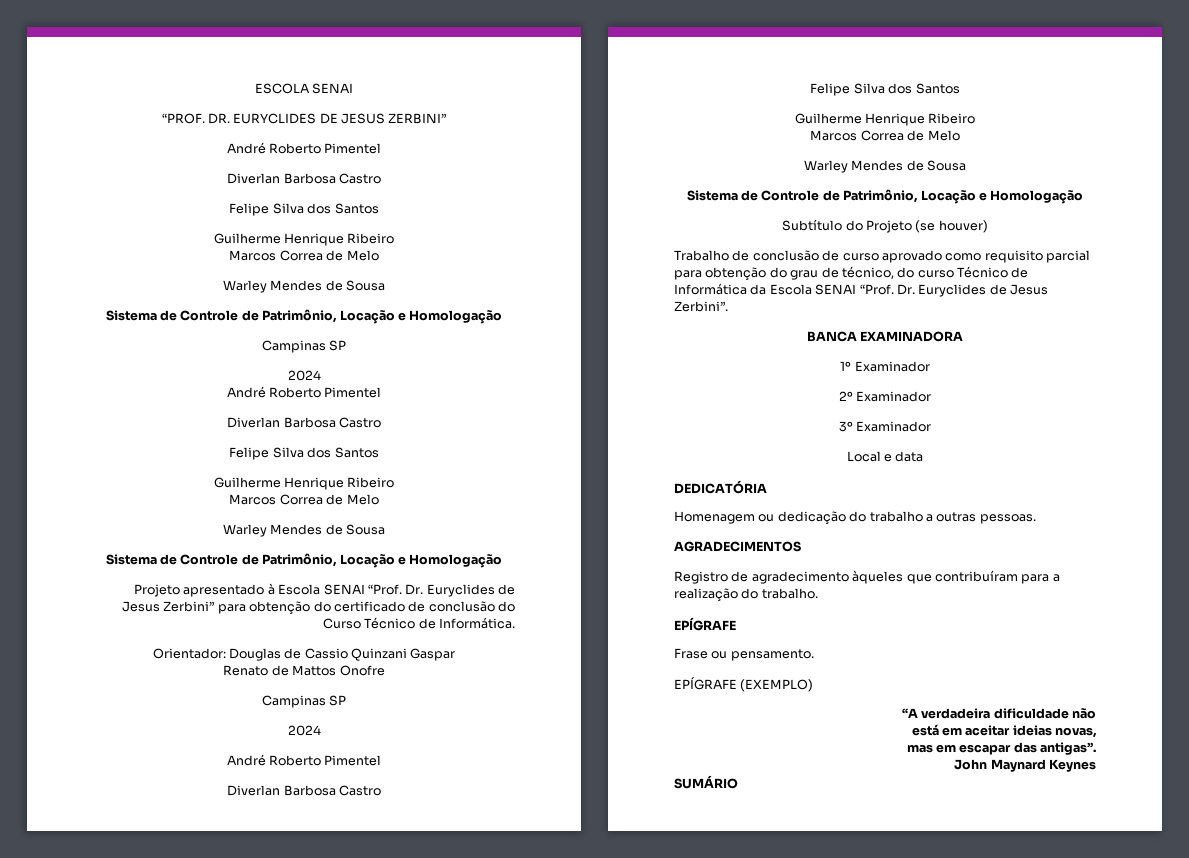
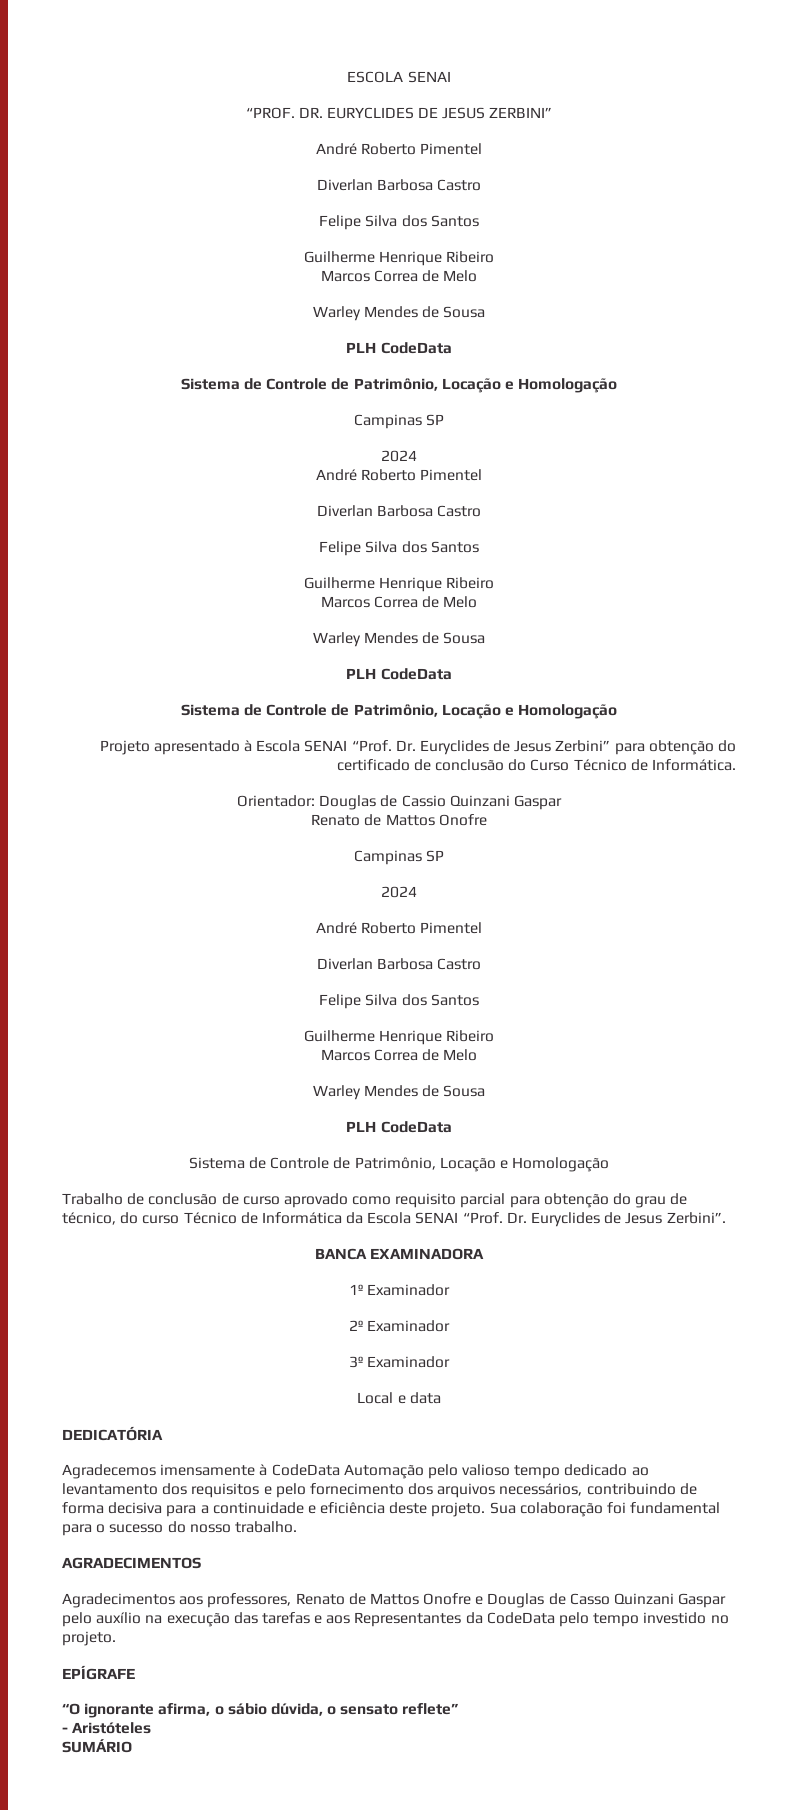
(386, 285) none -> [346,342,452,354] // PLH CodeData
(386, 529) none -> [346,668,452,680] // PLH CodeData
[686,189,1084,204] [782,219,988,233] // Sistema de Controle de Patrimônio, Locação e Homologação // Subtítulo do Projeto (se houver) -> [346,1121,452,1133] [188,1157,610,1172] // PLH CodeData // Sistema de Controle de Patrimônio, Locação e Homologação
[674,511,1036,525] [674,541,801,552] [674,570,1060,584] [674,588,818,602] [674,617,736,631] [674,648,814,661] [674,677,814,692] [901,708,1096,719] [911,724,1097,738] [906,742,1096,755] [954,759,1096,772] Homenagem ou dedicação do trabalho a outras pessoas. // AGRADECIMENTOS // Registro de agradecimento àqueles que contribuíram para a realização do trabalho. // EPÍGRAFE // Frase ou pensamento. // EPÍGRAFE (EXEMPLO) // “A verdadeira dificuldade não // está em aceitar ideias novas, // mas em escapar das antigas”. // John Maynard Keynes -> [62,1464,649,1479] [62,1483,697,1498] [62,1502,721,1517] [62,1521,297,1536] [62,1557,201,1569] [62,1593,727,1608] [62,1612,729,1627] [62,1631,116,1646] [62,1665,135,1680] [62,1703,460,1718] [62,1722,152,1734] Agradecemos imensamente à CodeData Automação pelo valioso tempo dedicado ao levantamento dos requisitos e pelo fornecimento dos arquivos necessários, contribuindo de forma decisiva para a continuidade e eficiência deste projeto. Sua colaboração foi fundamental para o sucesso do nosso trabalho. // AGRADECIMENTOS // Agradecimentos aos professores, Renato de Mattos Onofre e Douglas de Casso Quinzani Gaspar pelo auxílio na execução das tarefas e aos Representantes da CodeData pelo tempo investido no projeto. // EPÍGRAFE // “O ignorante afirma, o sábio dúvida, o sensato reflete” // - Aristóteles

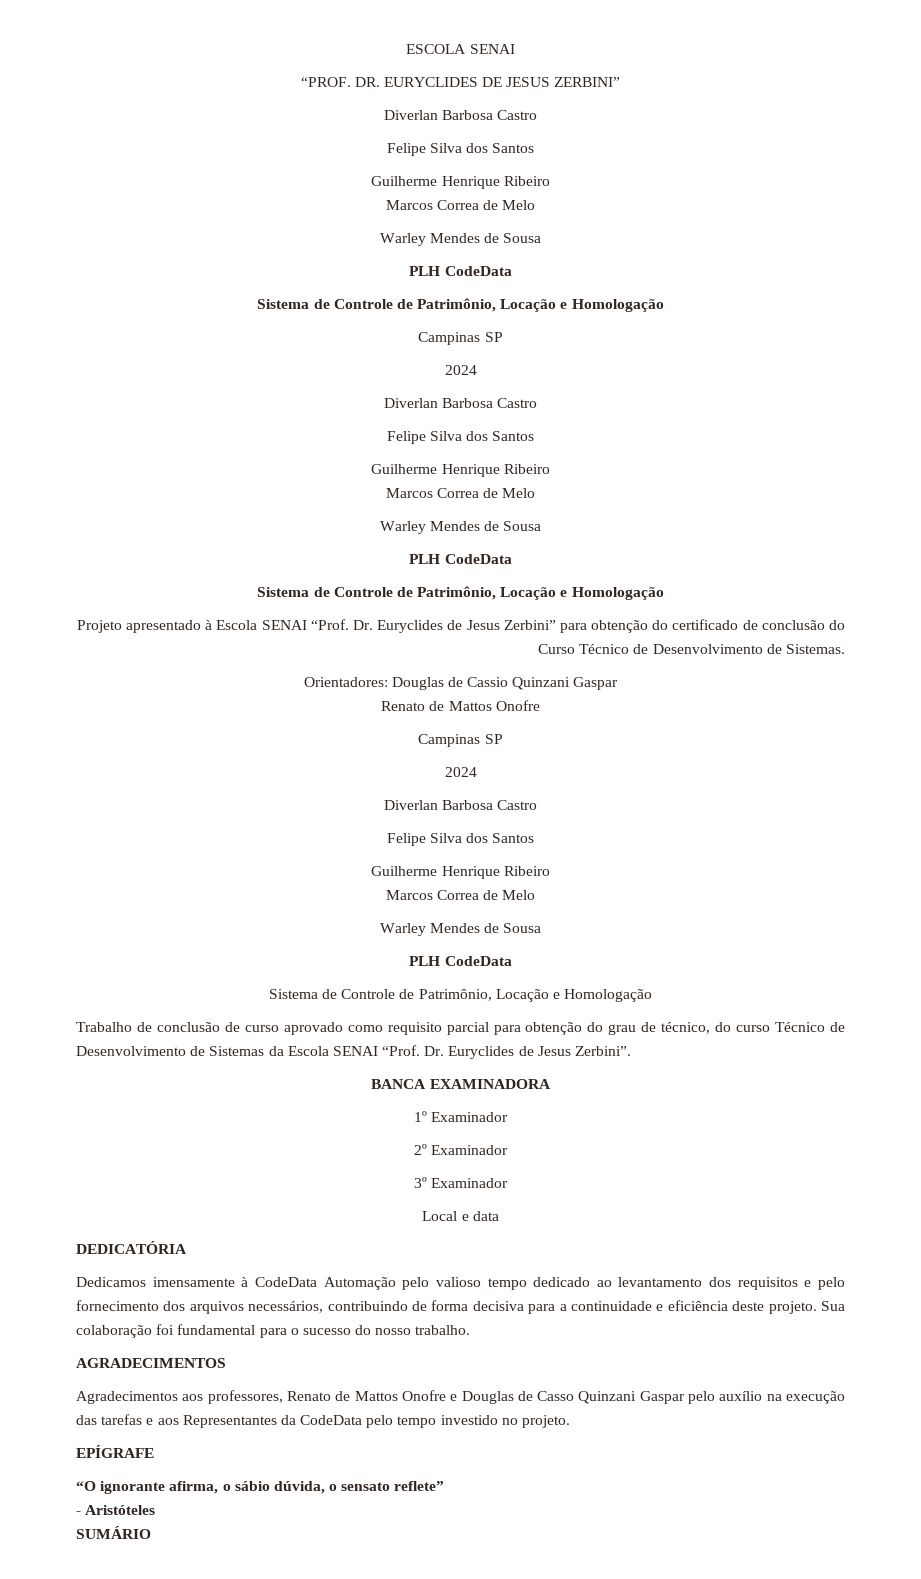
[315,143,483,155] // André Roberto Pimentel -> (621, 82) none
[315,469,483,481] // André Roberto Pimentel -> (477, 370) none
[651,759,736,771] [237,795,316,807] Informática. // Orientador: -> [652,644,845,654] [303,677,388,687] Desenvolvimento de Sistemas. // Orientadores:
[315,922,483,934] // André Roberto Pimentel -> (477, 772) none
[261,1212,342,1224] Informática -> [76,1046,265,1056] Desenvolvimento de Sistemas
[62,1464,156,1479] Agradecemos -> [76,1277,146,1287] Dedicamos

